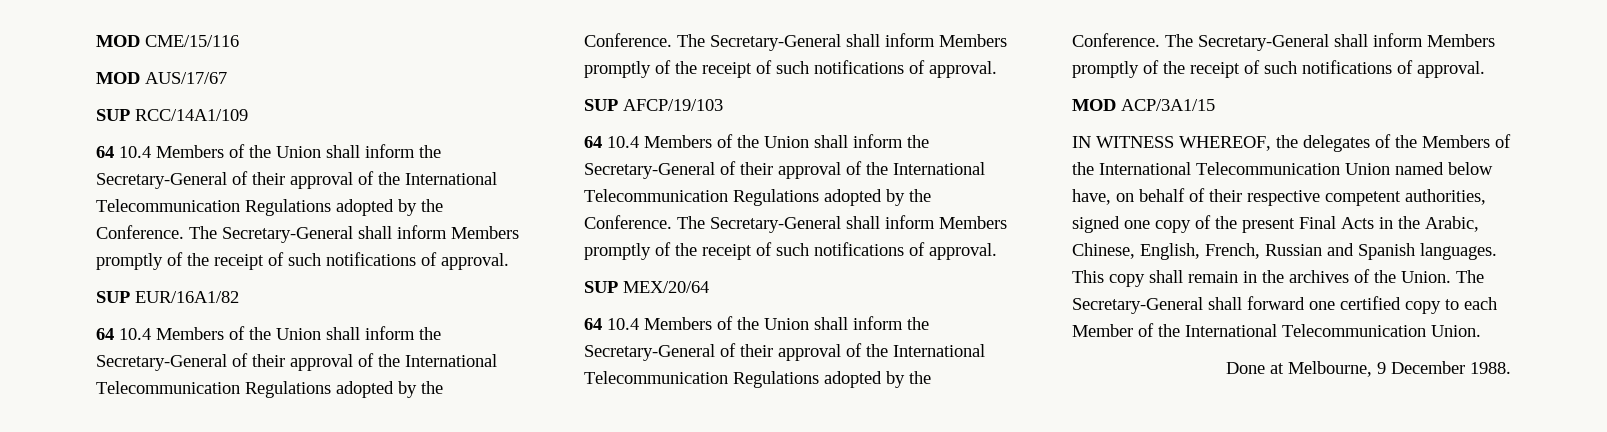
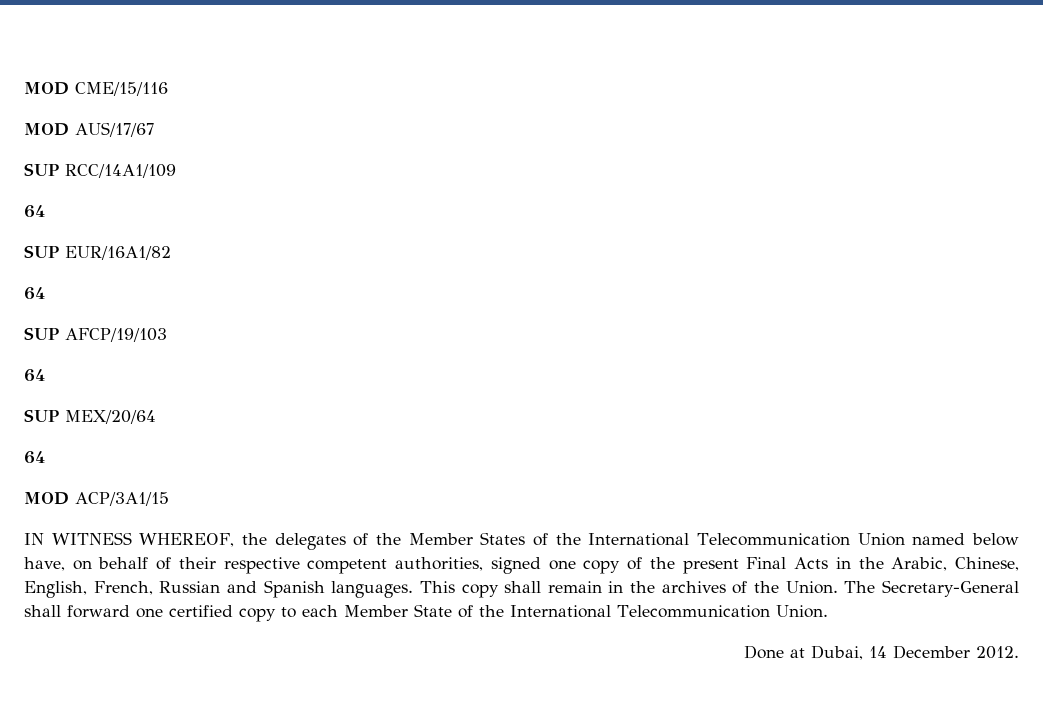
[119,144,441,158] [96,171,497,189] [96,199,443,216] [96,225,519,243] [96,252,509,270] [96,291,239,303] [96,326,441,340] [96,353,497,371] [96,381,443,398] [584,33,1007,51] [584,60,997,78] [584,99,723,111] [584,134,929,148] [584,161,985,179] [584,189,931,206] [584,215,1007,233] [584,242,997,260] [584,281,709,293] [584,316,929,330] [584,343,985,361] [584,371,931,388] [1072,33,1495,51] [1072,60,1485,78] 10.4 Members of the Union shall inform the Secretary-General of their approval of the International Telecommunication Regulations adopted by the Conference. The Secretary-General shall inform Members promptly of the receipt of such notifications of approval. // SUP EUR/16A1/82 // 64 10.4 Members of the Union shall inform the Secretary-General of their approval of the International Telecommunication Regulations adopted by the Conference. The Secretary-General shall inform Members promptly of the receipt of such notifications of approval. // SUP AFCP/19/103 // 64 10.4 Members of the Union shall inform the Secretary-General of their approval of the International Telecommunication Regulations adopted by the Conference. The Secretary-General shall inform Members promptly of the receipt of such notifications of approval. // SUP MEX/20/64 // 64 10.4 Members of the Union shall inform the Secretary-General of their approval of the International Telecommunication Regulations adopted by the Conference. The Secretary-General shall inform Members promptly of the receipt of such notifications of approval. -> [24,245,171,260] [24,287,45,300] [24,327,167,342] [24,369,45,382] [24,409,156,424] [24,451,45,464] // SUP EUR/16A1/82 // 64 // SUP AFCP/19/103 // 64 // SUP MEX/20/64 // 64
[1422,135,1490,148] Members -> [408,532,526,545] Member States
(1133, 330) none -> [414,604,452,617] State
[1288,361,1511,377] Melbourne, 9 December 1988. -> [811,645,1019,660] Dubai, 14 December 2012.

